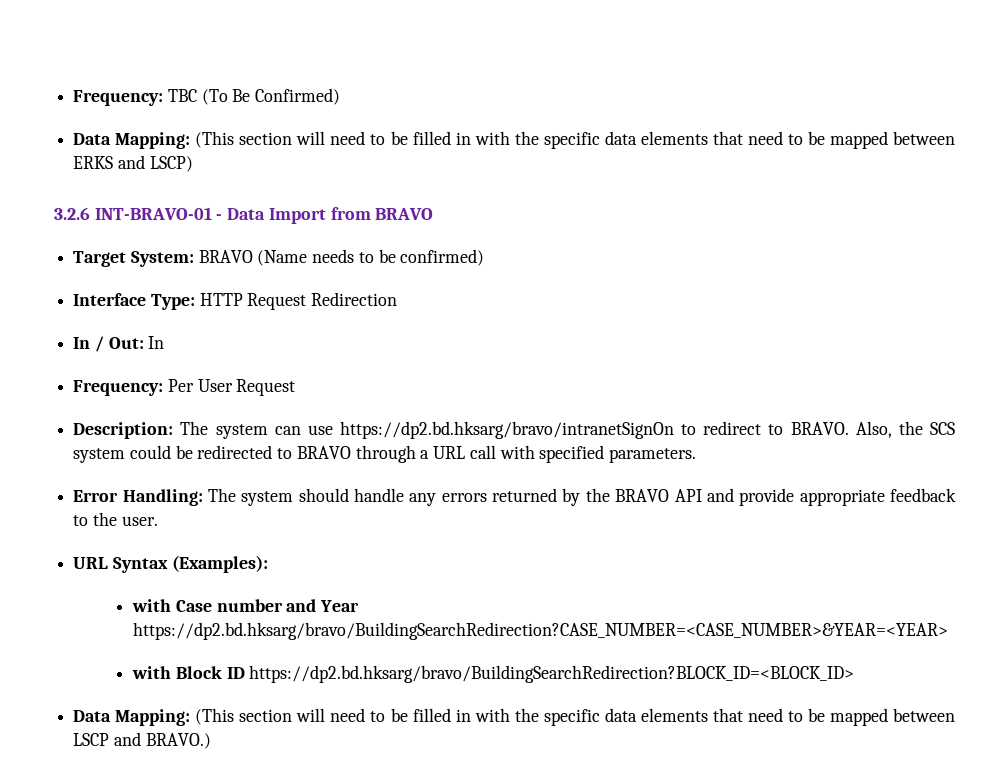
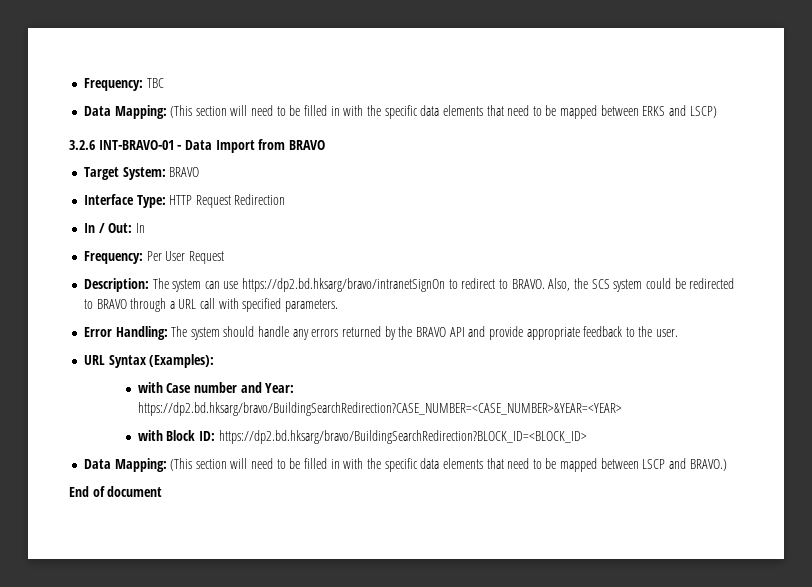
[201,88,341,105] (To Be Confirmed) -> (164, 83) none
[257,249,485,266] (Name needs to be confirmed) -> (200, 172) none
[320,600,360,612] Year -> [265,383,295,393] Year:
[226,667,245,679] ID -> [199,431,216,441] ID:
(211, 741) none -> [69,486,163,497] // End of document

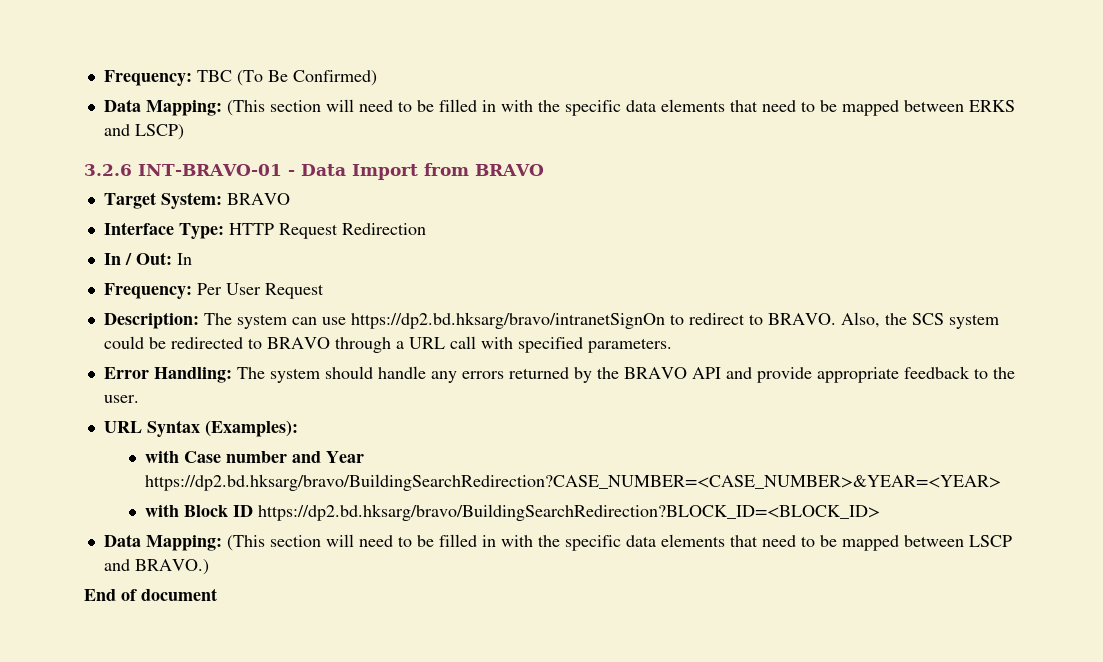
(164, 83) none -> [236,70,377,86] (To Be Confirmed)
[265,383,295,393] Year: -> [326,451,365,463] Year
[199,431,216,441] ID: -> [233,505,254,517] ID

